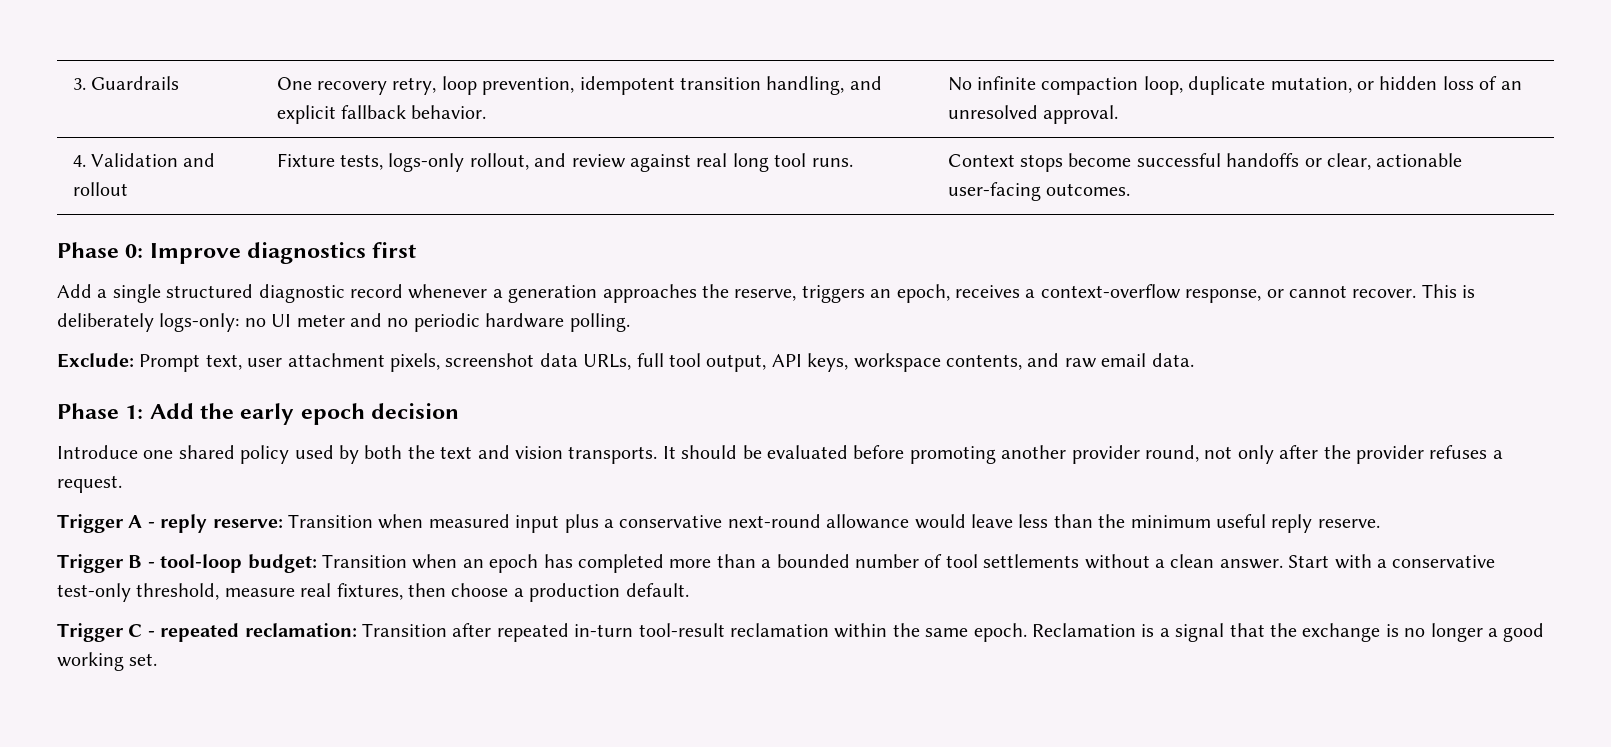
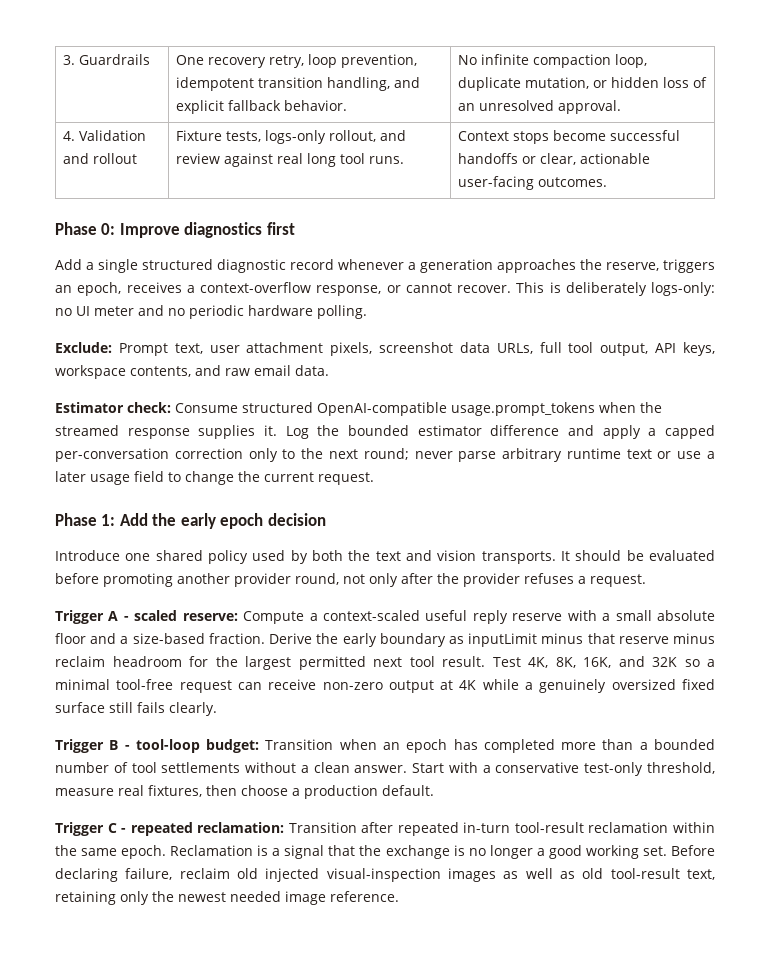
(1194, 360) none -> [55,402,662,416] [55,425,715,439] [55,448,716,462] [55,471,374,485] // Estimator check: Consume structured OpenAI-compatible usage.prompt_tokens when the streamed response supplies it. Log the bounded estimator difference and apply a capped per-conversation correction only to the next round; never parse arbitrary runtime text or use a later usage field to change the current request.
[160,514,1380,533] reply reserve: Transition when measured input plus a conservative next-round allowance would leave less than the minimum useful reply reserve. -> [134,610,716,624] [55,633,715,647] [55,656,715,670] [55,679,715,693] [55,702,217,716] scaled reserve: Compute a context-scaled useful reply reserve with a small absolute floor and a size-based fraction. Derive the early boundary as inputLimit minus that reserve minus reclaim headroom for the largest permitted next tool result. Test 4K, 8K, 16K, and 32K so a minimal tool-free request can receive non-zero output at 4K while a genuinely oversized fixed surface still fails clearly.
(158, 659) none -> [670,845,715,856] [55,868,716,882] [55,891,399,905] Before declaring failure, reclaim old injected visual-inspection images as well as old tool-result text, retaining only the newest needed image reference.

